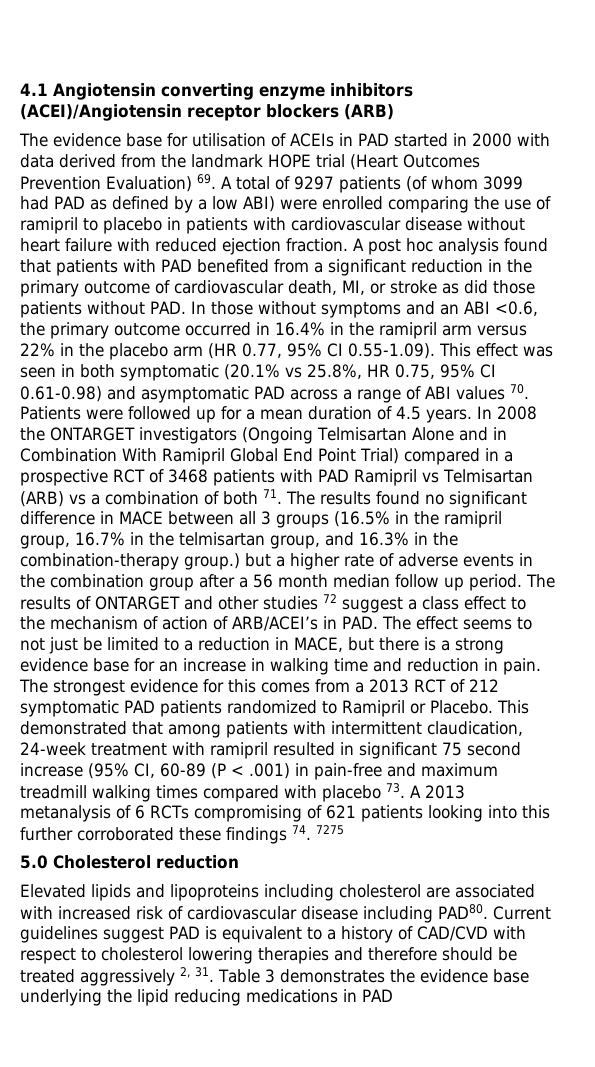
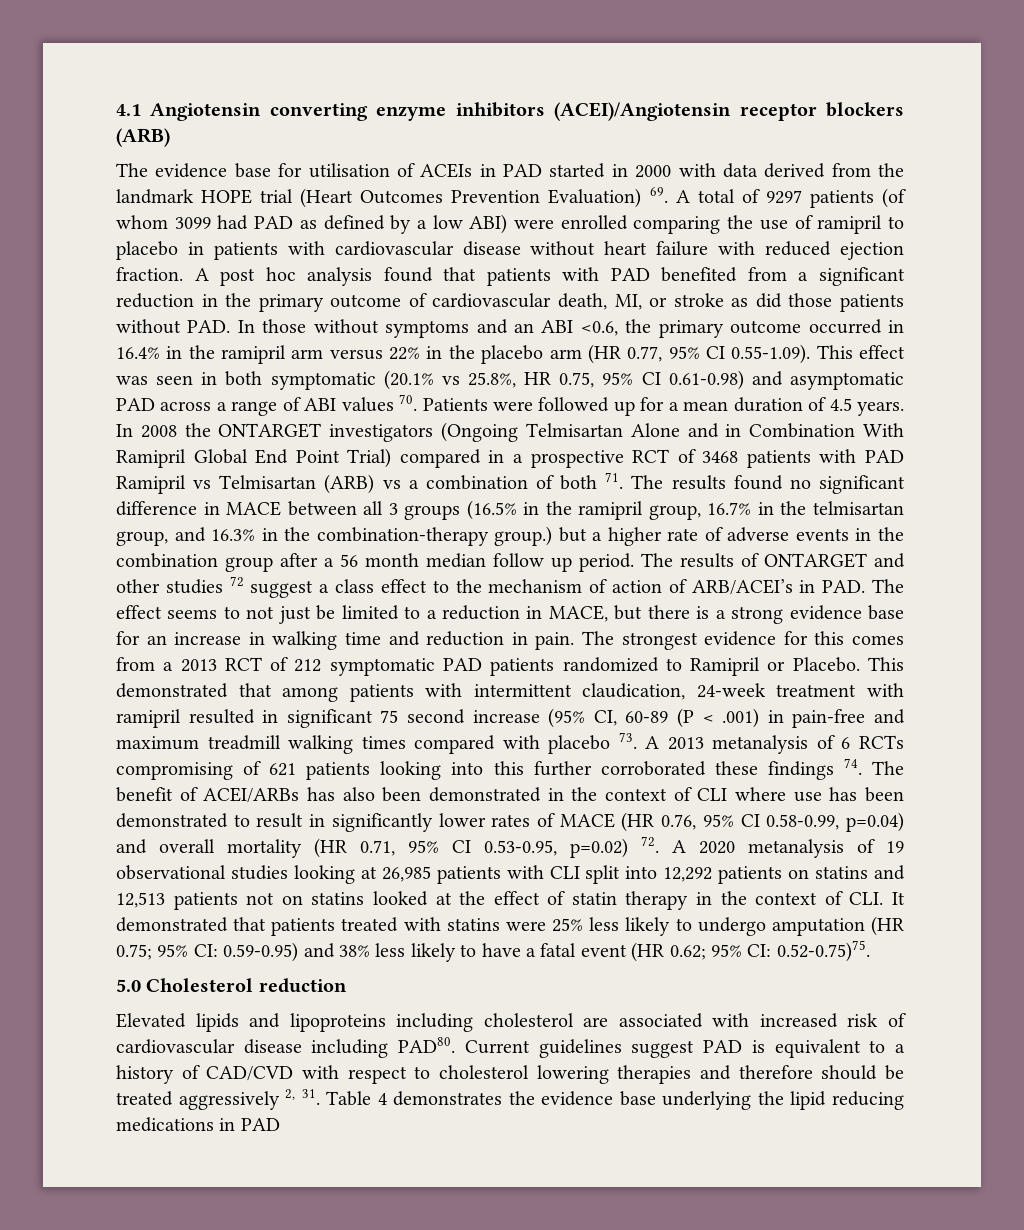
[316,825,344,835] 7275 -> [872,761,905,775] [116,787,904,803] [116,812,904,832] [116,836,904,858] [116,865,906,884] [116,891,905,910] [116,916,904,936] [116,940,870,962] The benefit of ACEI/ARBs has also been demonstrated in the context of CLI where use has been demonstrated to result in significantly lower rates of MACE (HR 0.76, 95% CI 0.58-0.99, p=0.04) and overall mortality (HR 0.71, 95% CI 0.53-0.95, p=0.02) 72. A 2020 metanalysis of 19 observational studies looking at 26,985 patients with CLI split into 12,292 patients on statins and 12,513 patients not on statins looked at the effect of statin therapy in the context of CLI. It demonstrated that patients treated with statins were 25% less likely to undergo amputation (HR 0.75; 95% CI: 0.59-0.95) and 38% less likely to have a fatal event (HR 0.62; 95% CI: 0.52-0.75)75.
[264,969,275,983] 3 -> [377,1093,387,1105] 4

